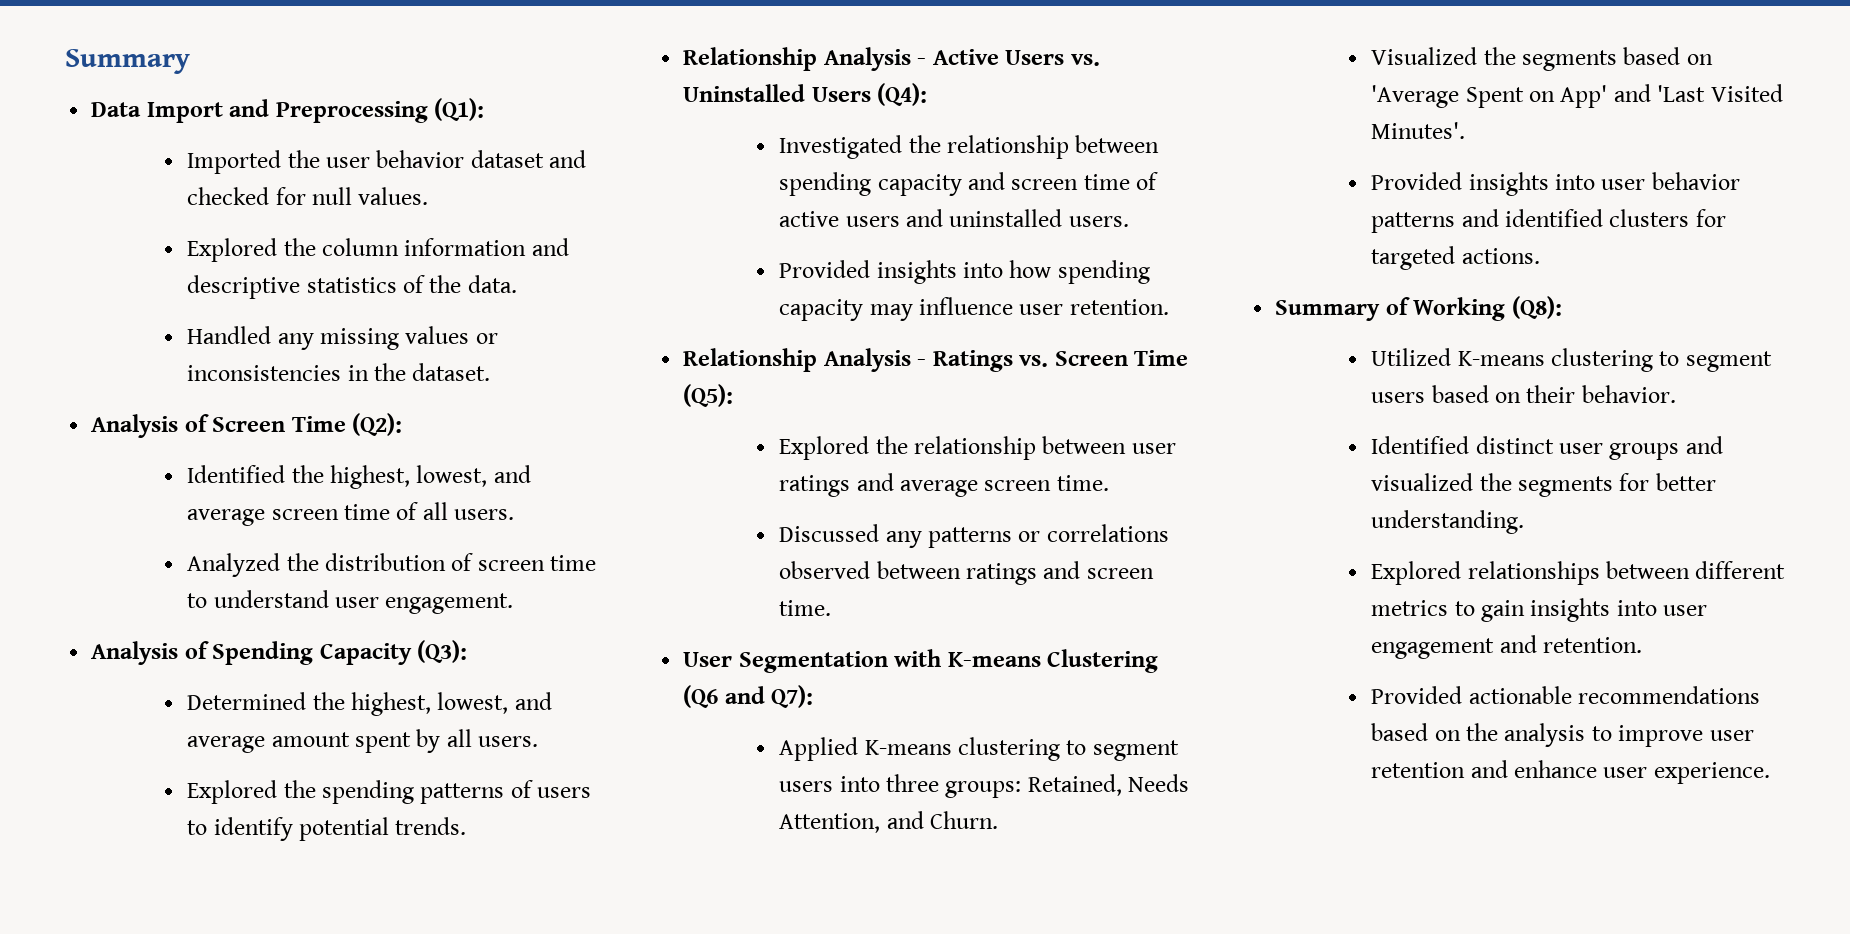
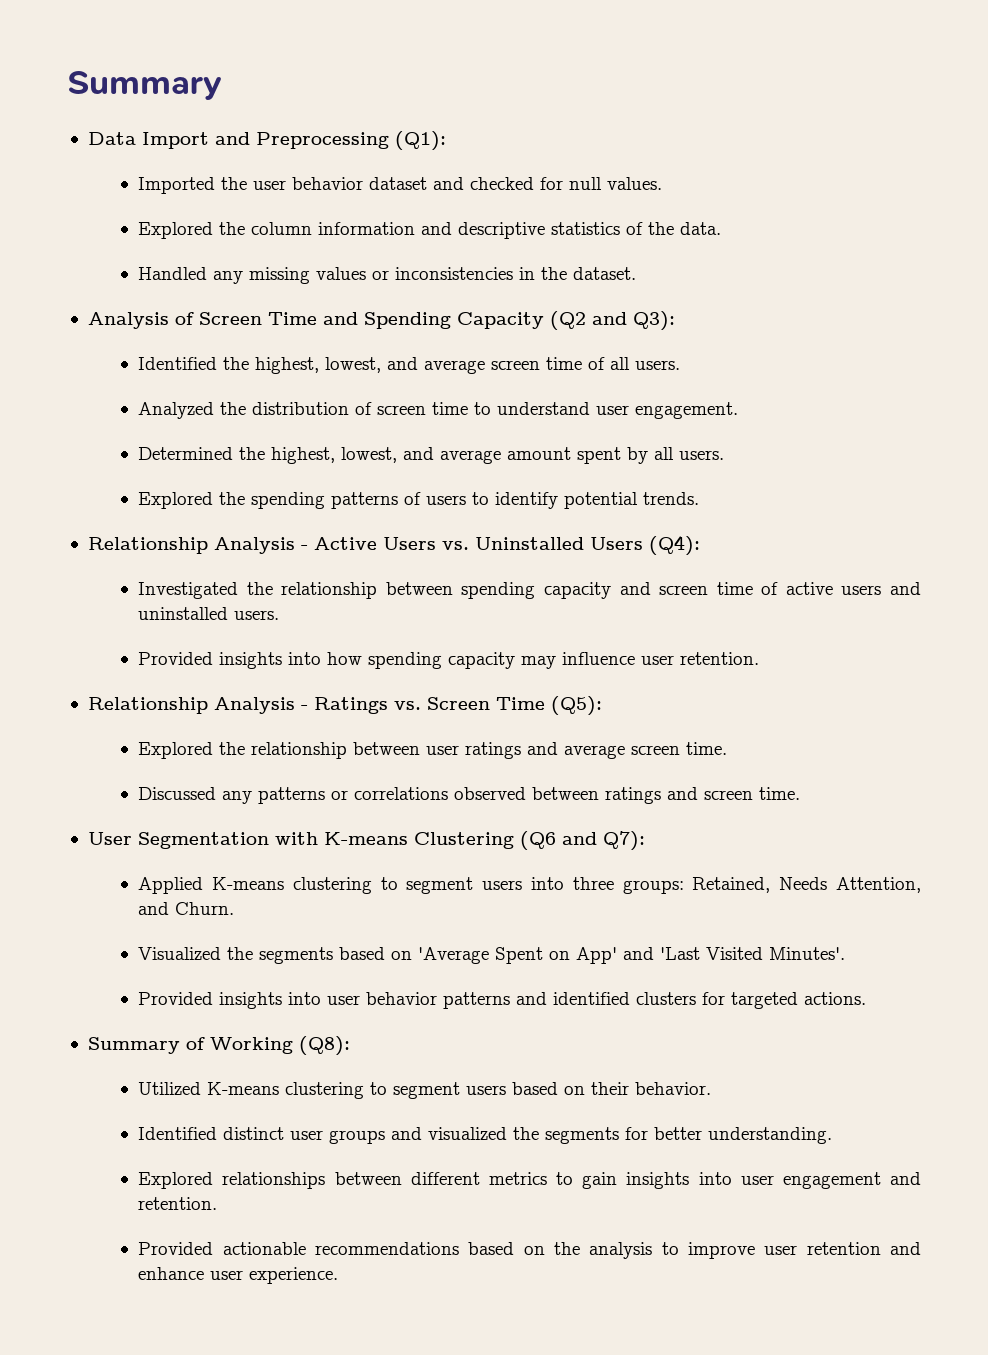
[352,413,403,436] (Q2): -> [322,311,675,331] and Spending Capacity (Q2 and Q3):
[91,640,468,665] // Analysis of Spending Capacity (Q3): -> (739, 410) none

